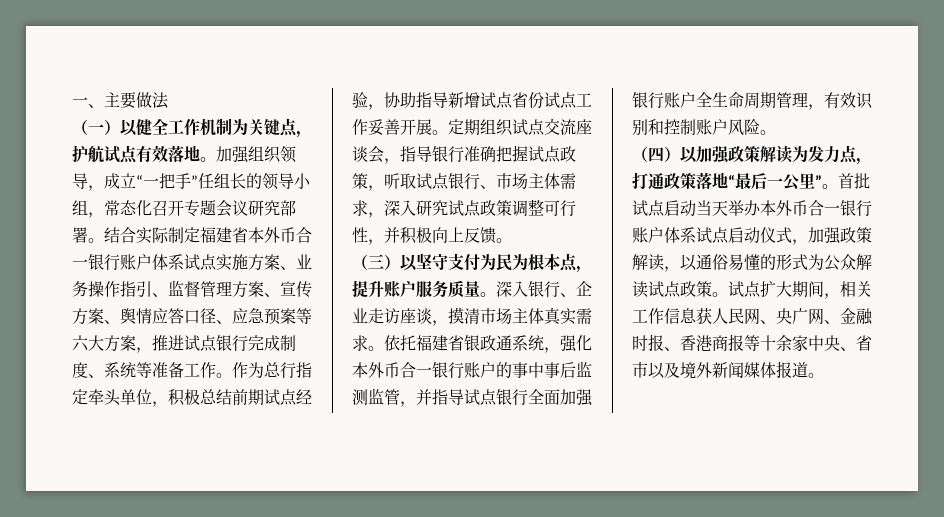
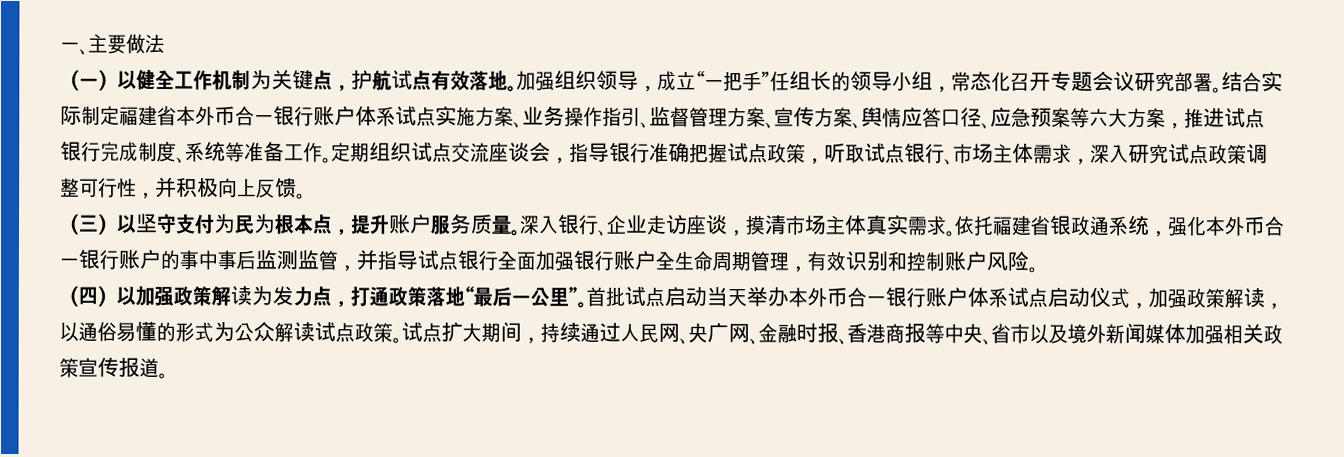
[232,362,312,379] [72,389,312,407] [352,92,592,110] [352,119,448,136] 作为总行指定牵头单位，积极总结前期试点经验，协助指导新增试点省份试点工作妥善开展。 -> (332, 160) none
[840,281,872,297] [632,307,712,324] 相关工作信息获 -> [540,322,621,343] 持续通过
[760,335,808,352] 十余家 -> (945, 333) none
(776, 370) none -> [1185,323,1283,345] [59,356,119,378] 加强相关政策宣传

